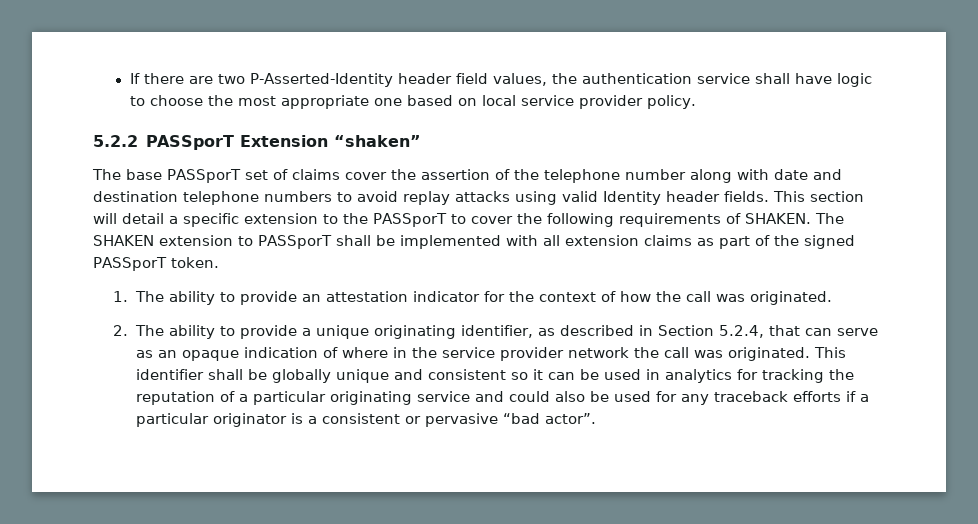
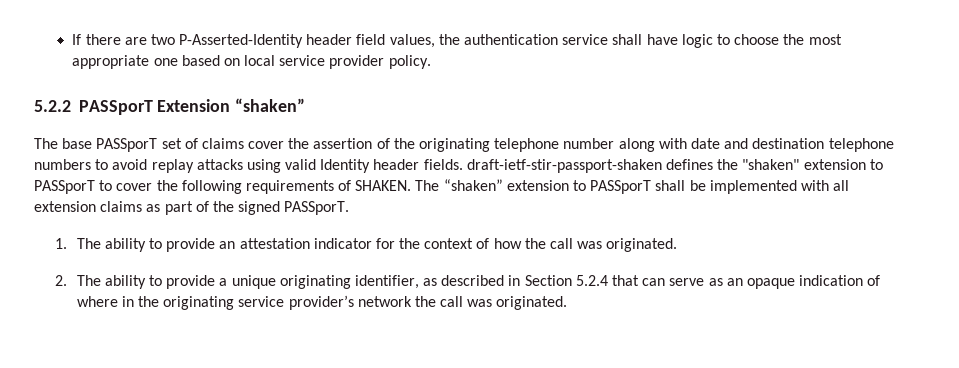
(539, 174) none -> [419,138,491,152] originating
[773,191,864,202] [93,213,368,227] This section will detail a specific extension to the -> [466,159,883,173] draft-ietf-stir-passport-shaken defines the "shaken" extension to
[93,235,154,246] SHAKEN -> [443,179,503,191] “shaken”
[93,257,219,271] PASSporT token. -> [284,201,350,215] PASSporT.
[718,325,764,338] 5.2.4, -> [575,275,608,286] 5.2.4
[441,347,564,361] service provider -> [163,295,354,310] originating service provider’s
[813,347,846,358] [135,369,854,383] [135,391,869,405] [135,413,596,427] This identifier shall be globally unique and consistent so it can be used in analytics for tracking the reputation of a particular originating service and could also be used for any traceback efforts if a particular originator is a consistent or pervasive “bad actor”. -> (568, 303) none

